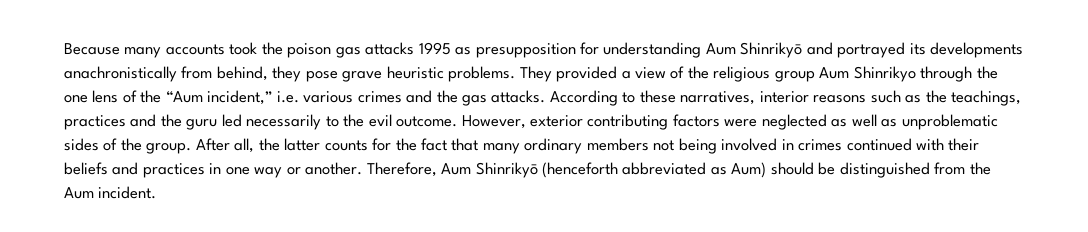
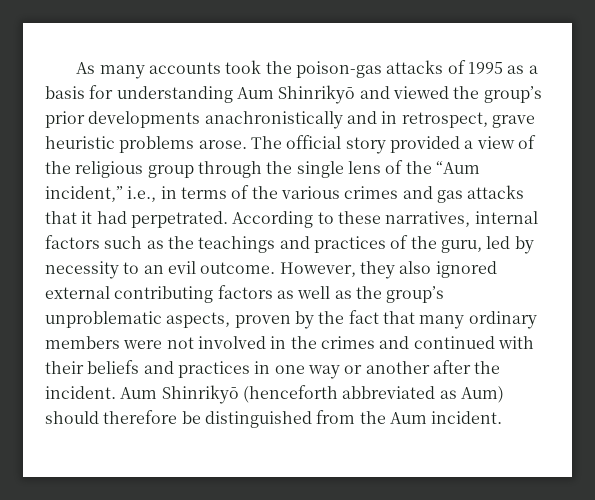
[64,43,120,55] Because -> [76,62,96,74] As
[287,42,576,58] poison gas attacks 1995 as presupposition -> [295,60,538,78] [45,86,85,99] poison-gas attacks of 1995 as a basis
[837,42,1024,58] [64,66,552,82] portrayed its developments anachronistically from behind, they pose grave heuristic problems. They -> [392,86,542,103] [45,111,535,129] [45,135,386,154] viewed the group’s prior developments anachronistically and in retrospect, grave heuristic problems arose. The official story
[819,66,916,82] Aum Shinrikyo -> (194, 171) none
[64,95,88,103] one -> [296,161,344,178] single
[276,90,546,106] i.e. various crimes and the gas attacks. -> [127,185,525,203] [45,211,228,228] i.e., in terms of the various crimes and gas attacks that it had perpetrated.
[759,91,867,103] interior reasons -> [474,211,538,224] [45,235,100,249] internal factors
[951,90,1022,106] [64,114,998,130] [64,138,392,154] teachings, practices and the guru led necessarily to the evil outcome. However, exterior contributing factors were neglected as well as unproblematic sides of the group. After all, the latter counts for -> [198,235,534,254] [45,261,497,279] [45,285,445,303] [45,311,314,329] teachings and practices of the guru, led by necessity to an evil outcome. However, they also ignored external contributing factors as well as the group’s unproblematic aspects, proven by
[653,138,843,154] not being involved in crimes -> [123,336,410,349] were not involved in the crimes and
[305,162,437,177] another. Therefore, -> [365,360,501,374] [45,386,116,399] another after the incident.
(814, 168) none -> [103,410,178,424] therefore

